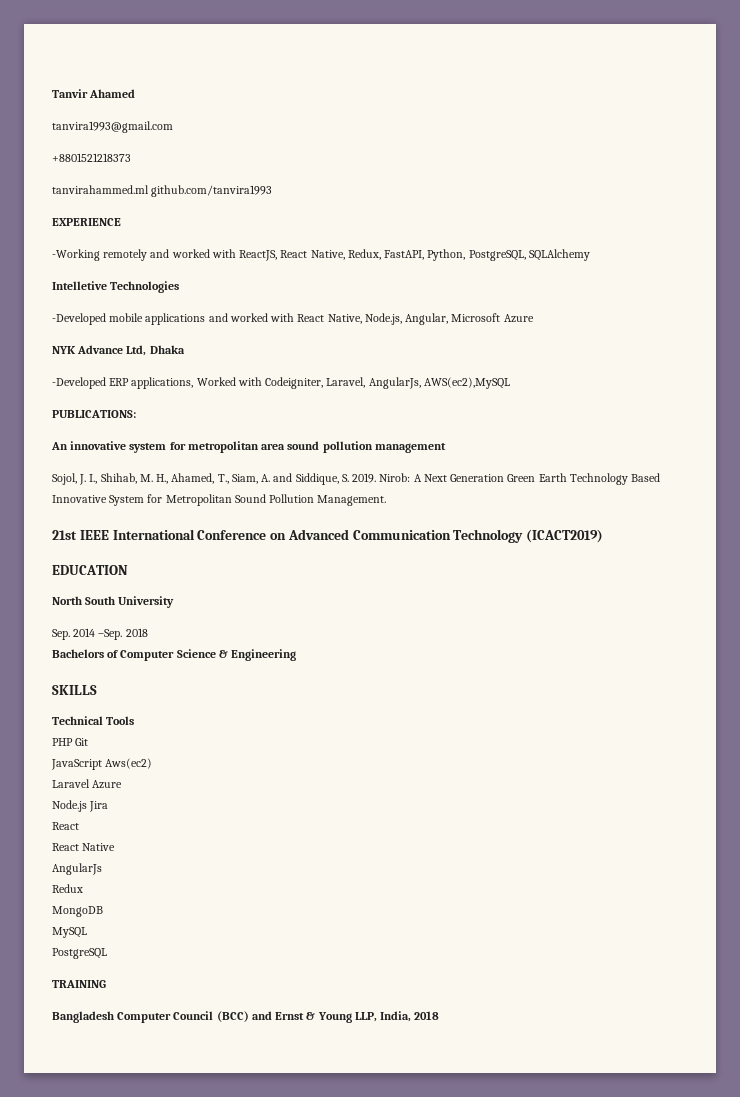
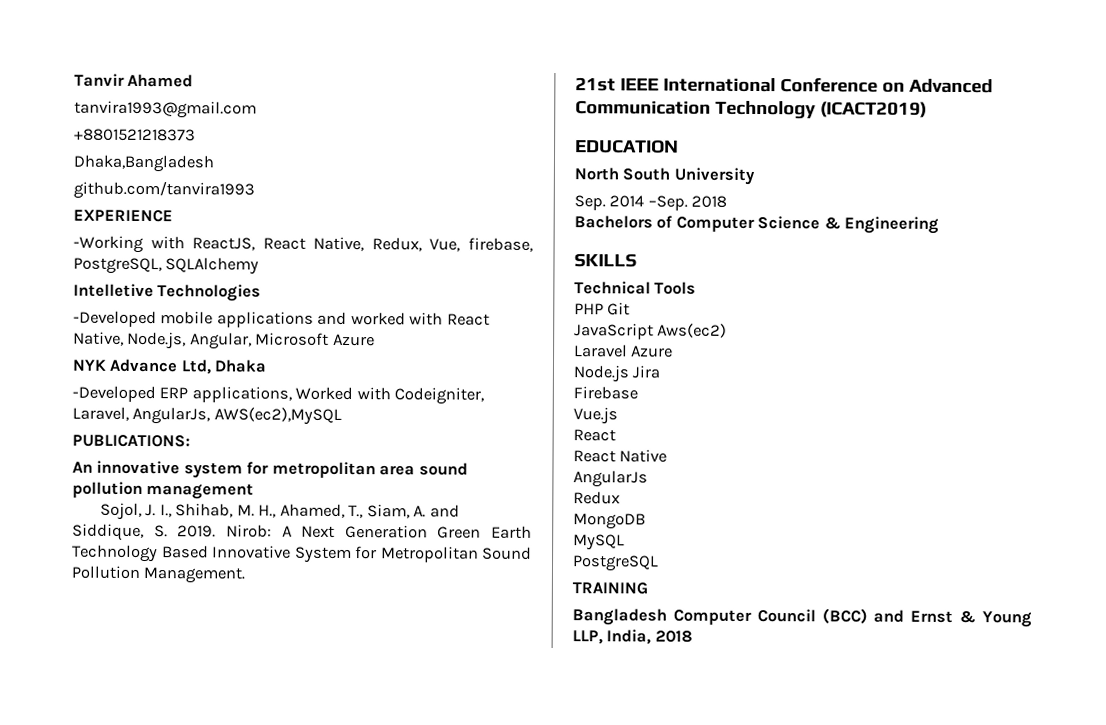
[52,185,149,194] tanvirahammed.ml -> [73,154,215,173] Dhaka,Bangladesh //
[103,249,210,261] remotely and worked -> (144, 244) none
[384,249,466,261] FastAPI, Python, -> [429,237,533,252] Vue, firebase,
(109, 806) none -> [573,386,638,400] [573,407,618,425] // Firebase // Vue.js

